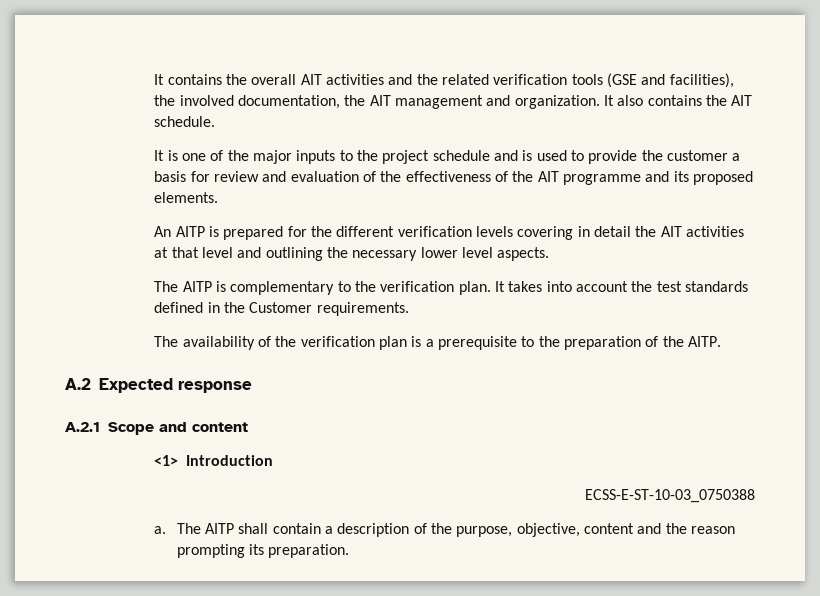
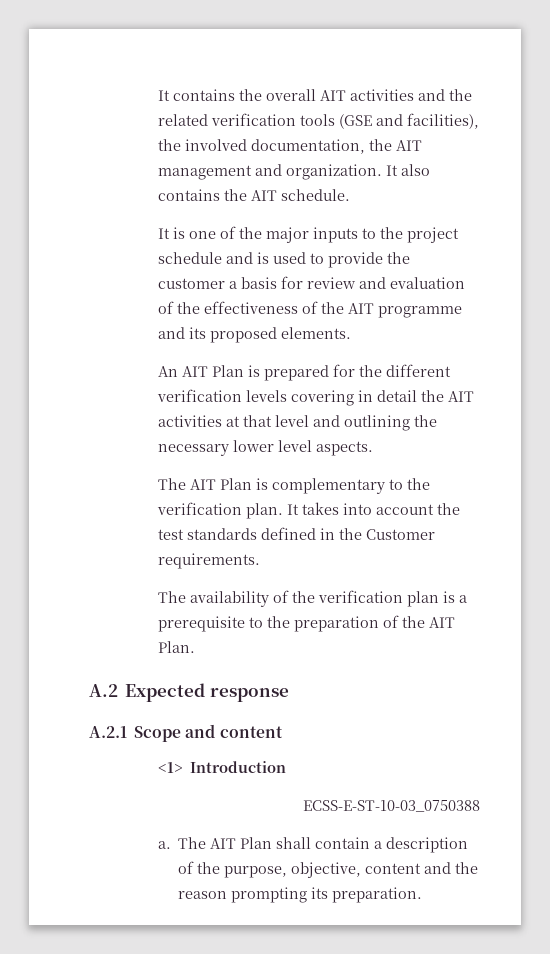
[175,226,205,237] AITP -> [181,365,244,377] AIT Plan
[182,281,212,292] AITP -> [189,478,252,490] AIT Plan
[687,336,721,347] AITP. -> [428,617,455,628] [157,641,195,653] AIT Plan.
[205,523,235,534] AITP -> [210,837,273,849] AIT Plan

